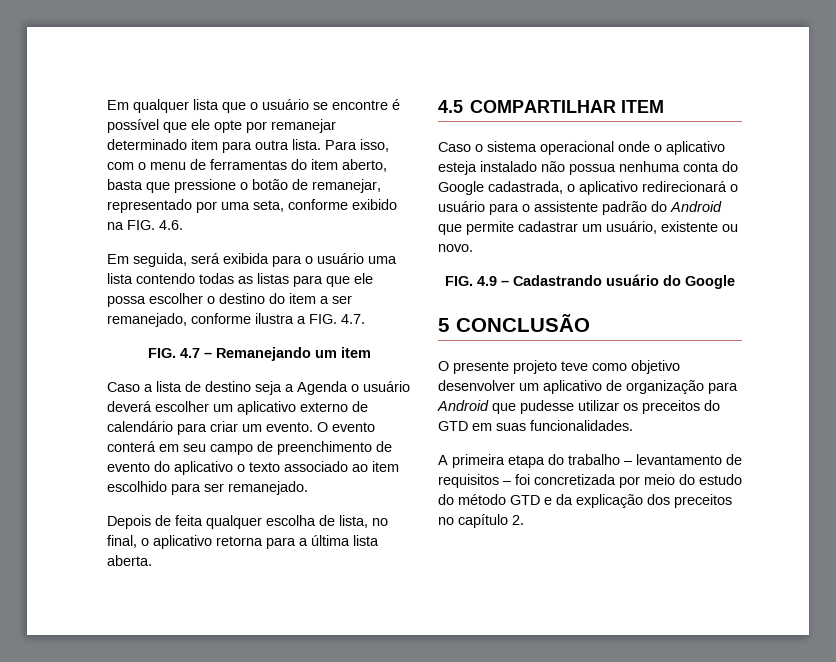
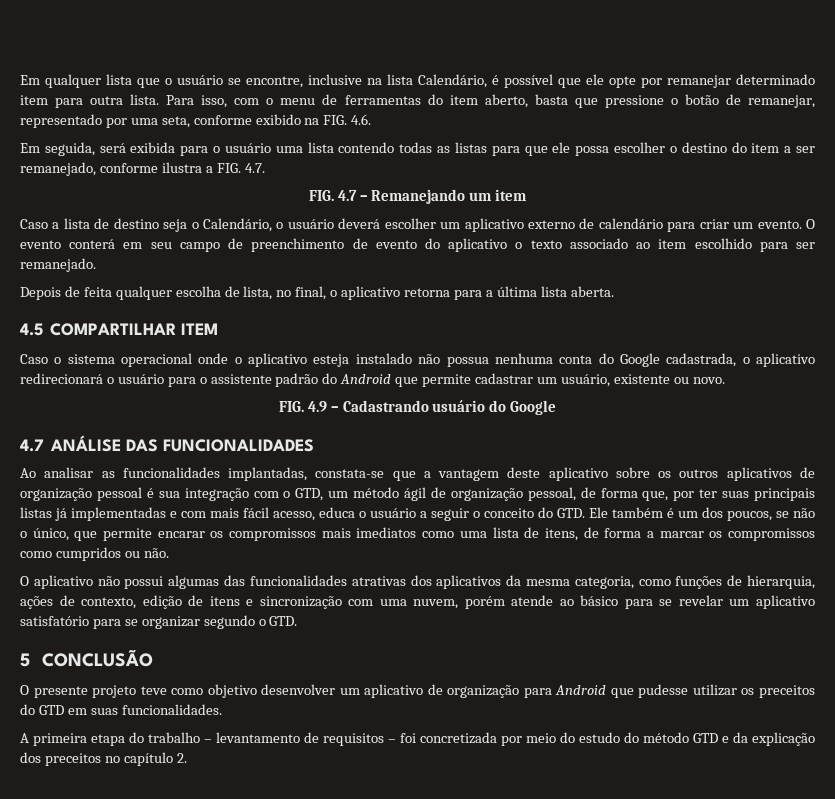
[332,100,388,110] encontre -> [246,74,487,88] encontre, inclusive na lista Calendário,
[285,381,348,395] a Agenda -> [191,218,272,232] o Calendário,
(735, 282) none -> [20,435,315,452] [20,467,815,481] [20,487,815,501] [20,507,815,521] [20,527,816,541] [20,547,169,561] [20,575,815,589] [20,595,815,609] [20,615,298,629] // 4.7 ANÁLISE DAS FUNCIONALIDADES // Ao analisar as funcionalidades implantadas, constata-se que a vantagem deste aplicativo sobre os outros aplicativos de organização pessoal é sua integração com o GTD, um método ágil de organização pessoal, de forma que, por ter suas principais listas já implementadas e com mais fácil acesso, educa o usuário a seguir o conceito do GTD. Ele também é um dos poucos, se não o único, que permite encarar os compromissos mais imediatos como uma lista de itens, de forma a marcar os compromissos como cumpridos ou não. // O aplicativo não possui algumas das funcionalidades atrativas dos aplicativos da mesma categoria, como funções de hierarquia, ações de contexto, edição de itens e sincronização com uma nuvem, porém atende ao básico para se revelar um aplicativo satisfatório para se organizar segundo o GTD.

